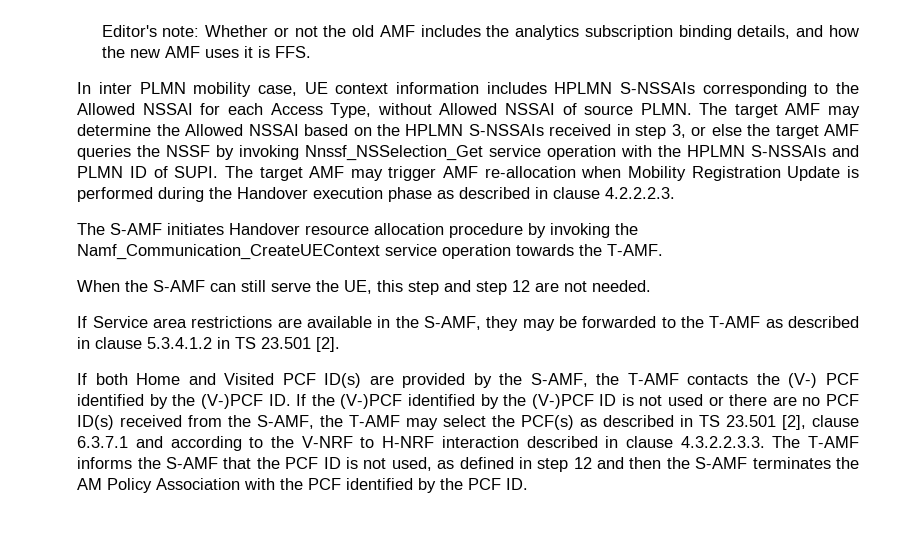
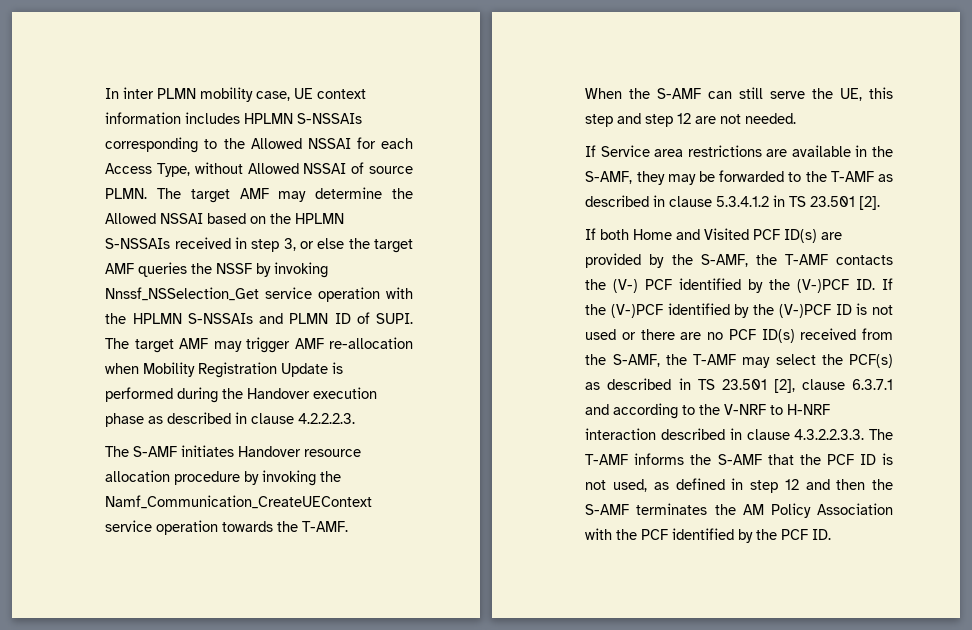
[101,25,859,40] [101,46,311,58] Editor's note: Whether or not the old AMF includes the analytics subscription binding details, and how the new AMF uses it is FFS. // -> (105, 93) none

